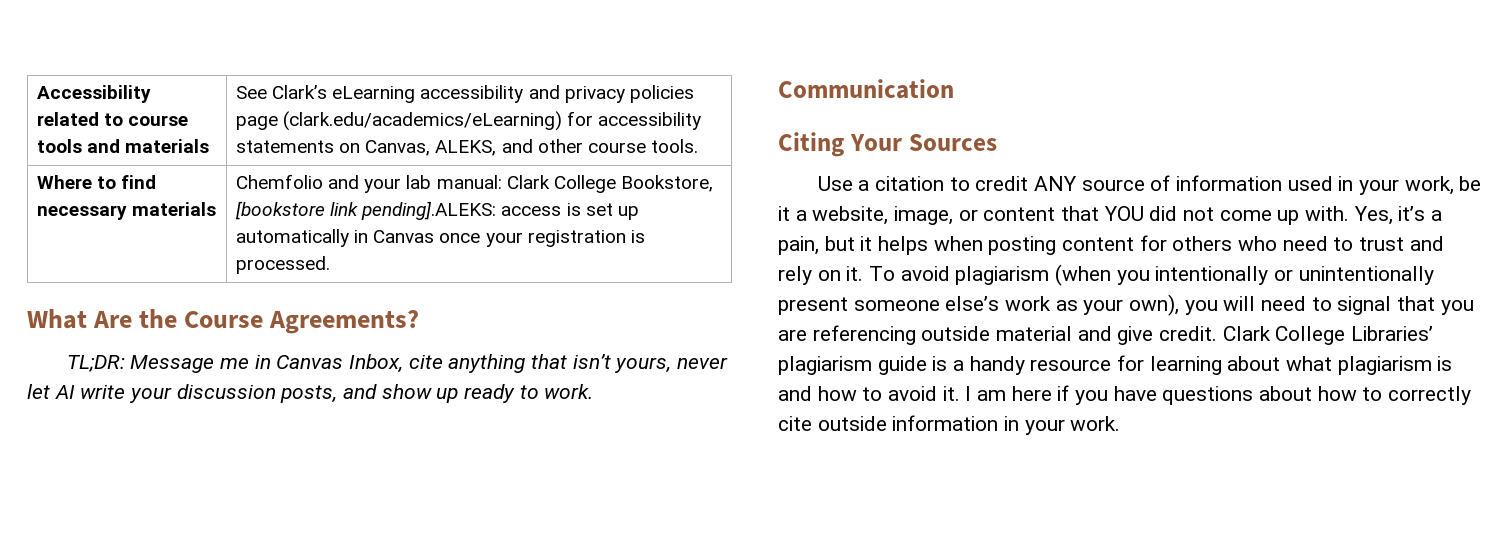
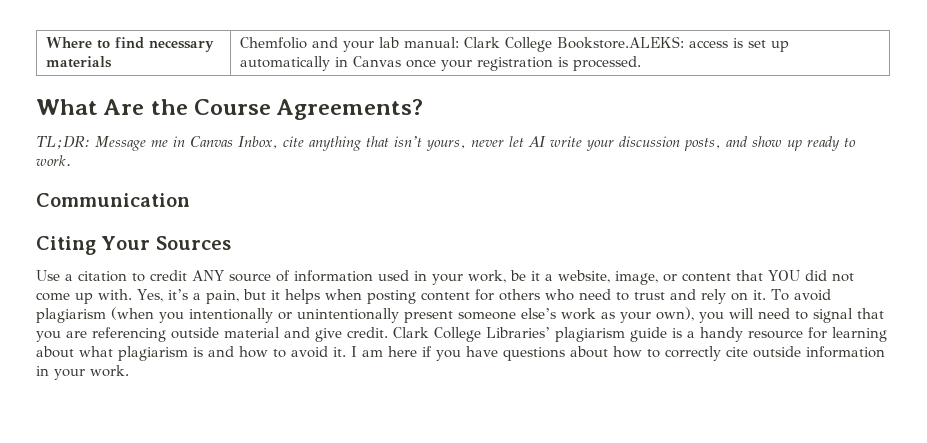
[37,85,152,103] [37,112,189,126] [37,139,210,153] [236,85,694,103] [236,111,702,131] [236,139,698,156] Accessibility related to course tools and materials | See Clark’s eLearning accessibility and privacy policies page (clark.edu/academics/eLearning) for accessibility statements on Canvas, ALEKS, and other course tools. // -> (45, 42) none
[620,175,713,192] [235,201,497,220] Bookstore, [bookstore link pending].ALEKS: -> [556,36,684,49] Bookstore.ALEKS:

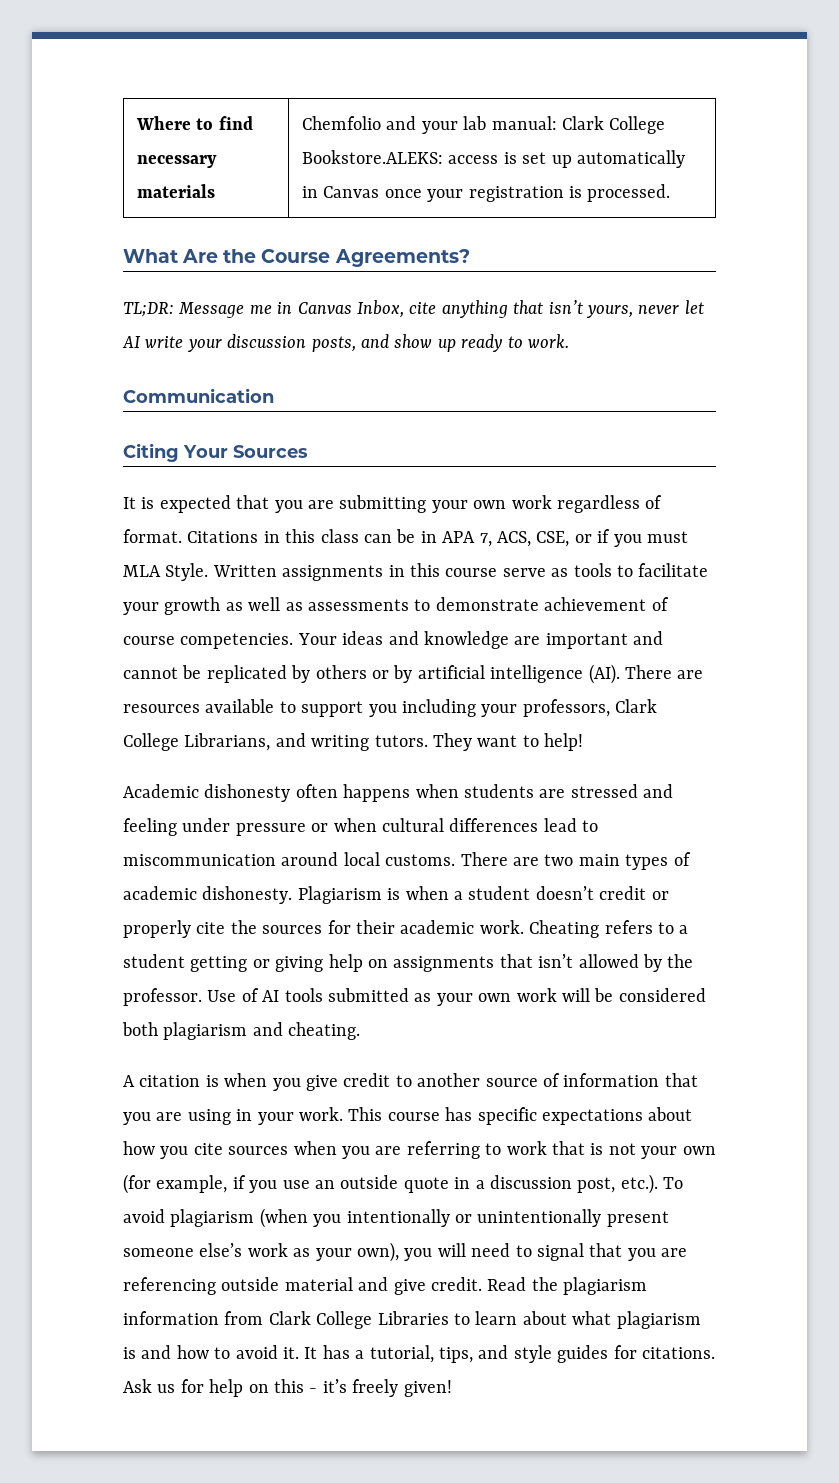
[36,270,854,285] [36,289,766,304] Use a citation to credit ANY source of information used in your work, be it a website, image, or content that YOU did not come up with. Yes, it’s a pain, but it helps when posting content for others who need to trust and rely on it. -> [123,495,663,513] [123,529,688,547] [123,563,709,581] [123,597,669,615] [123,631,664,649] [123,664,704,684] [123,699,658,717] [123,733,584,751] [123,784,674,802] [123,818,599,836] [123,852,691,870] [123,886,669,904] [123,920,689,938] [123,954,694,972] [123,988,706,1006] [122,1022,361,1040] [123,1073,698,1091] [123,1107,693,1125] [123,1141,716,1159] [123,1174,658,1194] It is expected that you are submitting your own work regardless of format. Citations in this class can be in APA 7, ACS, CSE, or if you must MLA Style. Written assignments in this course serve as tools to facilitate your growth as well as assessments to demonstrate achievement of course competencies. Your ideas and knowledge are important and cannot be replicated by others or by artificial intelligence (AI). There are resources available to support you including your professors, Clark College Librarians, and writing tutors. They want to help! // Academic dishonesty often happens when students are stressed and feeling under pressure or when cultural differences lead to miscommunication around local customs. There are two main types of academic dishonesty. Plagiarism is when a student doesn’t credit or properly cite the sources for their academic work. Cheating refers to a student getting or giving help on assignments that isn’t allowed by the professor. Use of AI tools submitted as your own work will be considered both plagiarism and cheating. // A citation is when you give credit to another source of information that you are using in your work. This course has specific expectations about how you cite sources when you are referring to work that is not your own (for example, if you use an outside quote in a discussion post, etc.).
[393,327,887,342] Clark College Libraries’ plagiarism guide is a handy resource for learning -> [487,1277,648,1295] [123,1311,518,1329] Read the plagiarism information from Clark College Libraries to learn
[351,346,885,361] [36,365,129,380] I am here if you have questions about how to correctly cite outside information in your work. -> [304,1345,715,1363] [123,1379,452,1397] It has a tutorial, tips, and style guides for citations. Ask us for help on this - it’s freely given!

